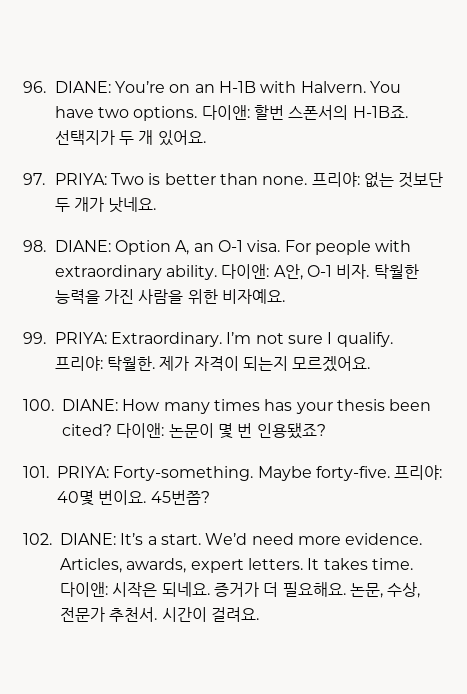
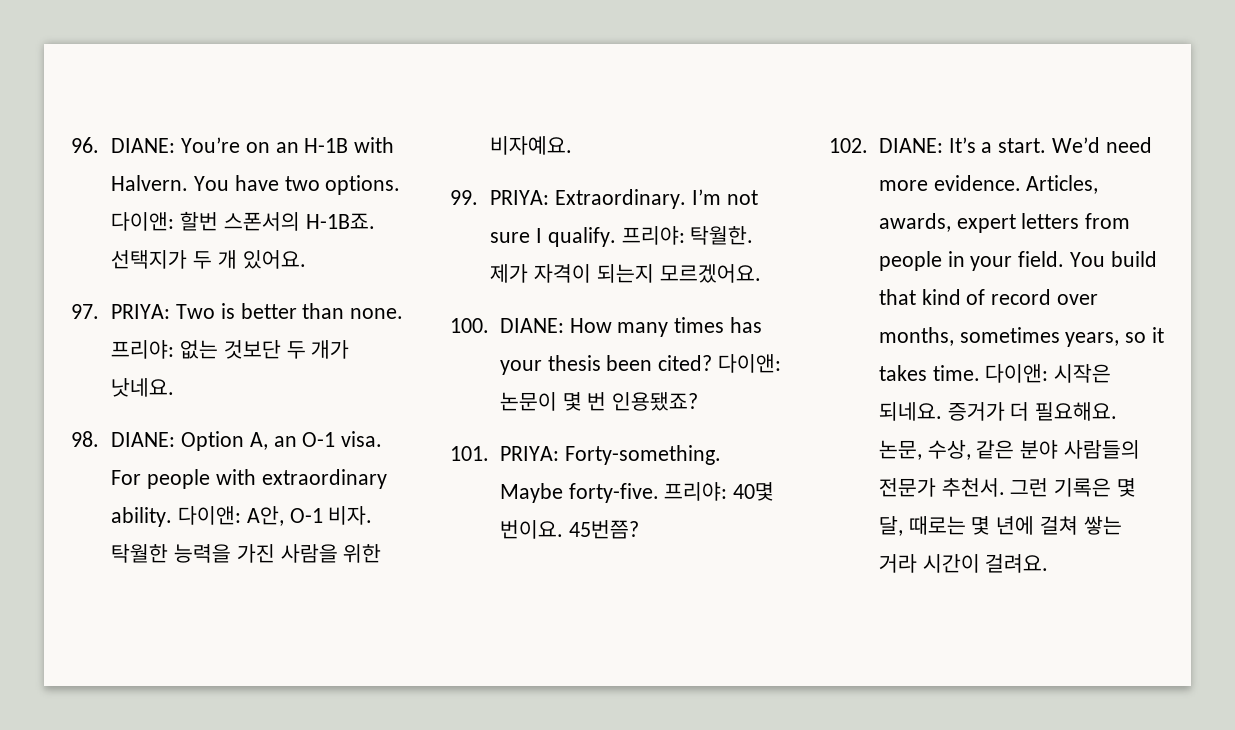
[247,558,320,570] letters. It -> [1021,213,1131,229] [878,251,1157,271] [878,289,1098,305] [878,327,1164,347] letters from people in your field. You build that kind of record over months, sometimes years, so it
[60,607,158,622] 전문가 추천서. -> [976,440,1140,459] [878,478,1136,497] [878,516,1122,536] [878,554,917,573] 같은 분야 사람들의 전문가 추천서. 그런 기록은 몇 달, 때로는 몇 년에 걸쳐 쌓는 거라

